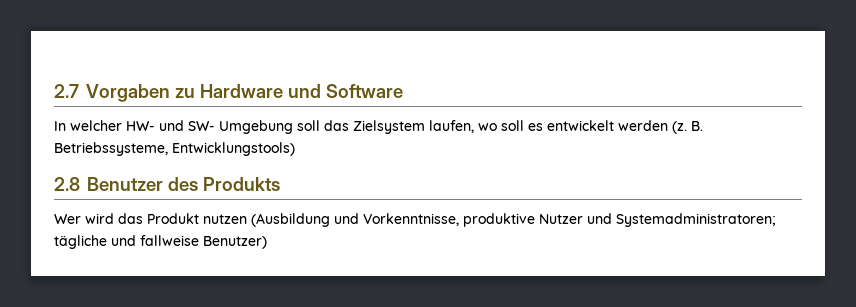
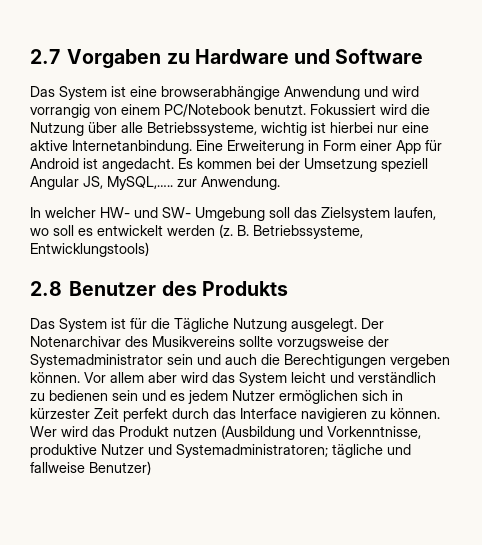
(403, 91) none -> [30,86,419,100] [30,104,430,118] [30,122,429,136] [30,140,442,154] [30,158,428,172] [30,176,280,190] // Das System ist eine browserabhängige Anwendung und wird vorrangig von einem PC/Notebook benutzt. Fokussiert wird die Nutzung über alle Betriebssysteme, wichtig ist hierbei nur eine aktive Internetanbindung. Eine Erweiterung in Form einer App für Android ist angedacht. Es kommen bei der Umsetzung speziell Angular JS, MySQL,….. zur Anwendung.
(280, 184) none -> [30,318,384,332] [30,336,389,350] [30,354,450,368] [30,372,436,386] [30,390,403,404] [30,408,440,422] Das System ist für die Tägliche Nutzung ausgelegt. Der Notenarchivar des Musikvereins sollte vorzugsweise der Systemadministrator sein und auch die Berechtigungen vergeben können. Vor allem aber wird das System leicht und verständlich zu bedienen sein und es jedem Nutzer ermöglichen sich in kürzester Zeit perfekt durch das Interface navigieren zu können.

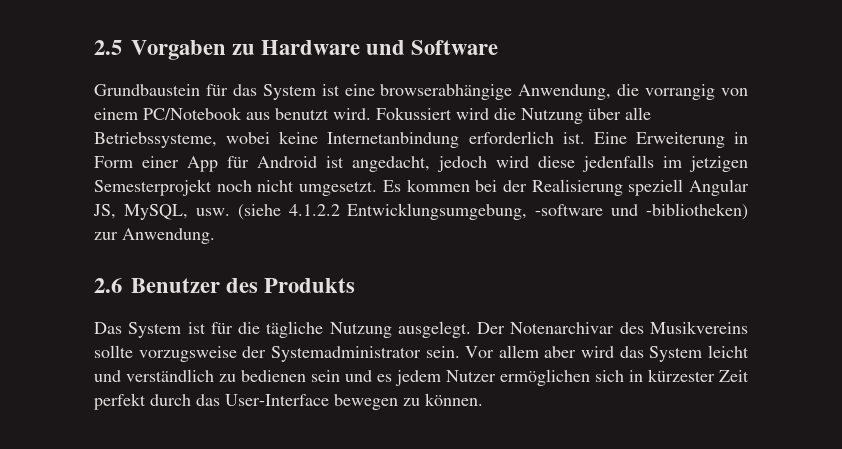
[30,49,60,64] 2.7 -> [94,40,122,55] 2.5
[30,86,55,97] Das -> [94,84,257,96] Grundbaustein für das
[284,86,419,100] Anwendung und wird -> [518,84,640,100] Anwendung, die
[254,104,306,115] benutzt. -> [246,108,371,120] aus benutzt wird.
[261,122,429,136] [30,140,192,154] wichtig ist hierbei nur eine aktive Internetanbindung. -> [226,131,585,148] wobei keine Internetanbindung erforderlich ist.
[102,158,174,172] angedacht. -> [352,155,748,172] [94,179,378,196] angedacht, jedoch wird diese jedenfalls im jetzigen Semesterprojekt noch nicht umgesetzt.
[304,158,377,172] Umsetzung -> [531,179,623,196] Realisierung
[107,176,280,190] [30,207,436,221] [30,224,363,239] [30,242,149,257] [30,281,62,296] MySQL,….. zur Anwendung. // In welcher HW- und SW- Umgebung soll das Zielsystem laufen, wo soll es entwickelt werden (z. B. Betriebssysteme, Entwicklungstools) // 2.8 -> [123,203,748,220] [94,228,215,244] [94,278,122,293] MySQL, usw. (siehe 4.1.2.2 Entwicklungsumgebung, -software und -bibliotheken) zur Anwendung. // 2.6
[174,318,229,332] Tägliche -> [266,321,324,338] tägliche
[167,354,450,368] [30,372,80,383] sein und auch die Berechtigungen vergeben können. -> [425,346,460,358] sein.
[240,408,440,422] [30,425,421,440] [30,444,411,458] [30,461,151,475] Interface navigieren zu können. Wer wird das Produkt nutzen (Ausbildung und Vorkenntnisse, produktive Nutzer und Systemadministratoren; tägliche und fallweise Benutzer) -> [225,393,483,410] User-Interface bewegen zu können.

